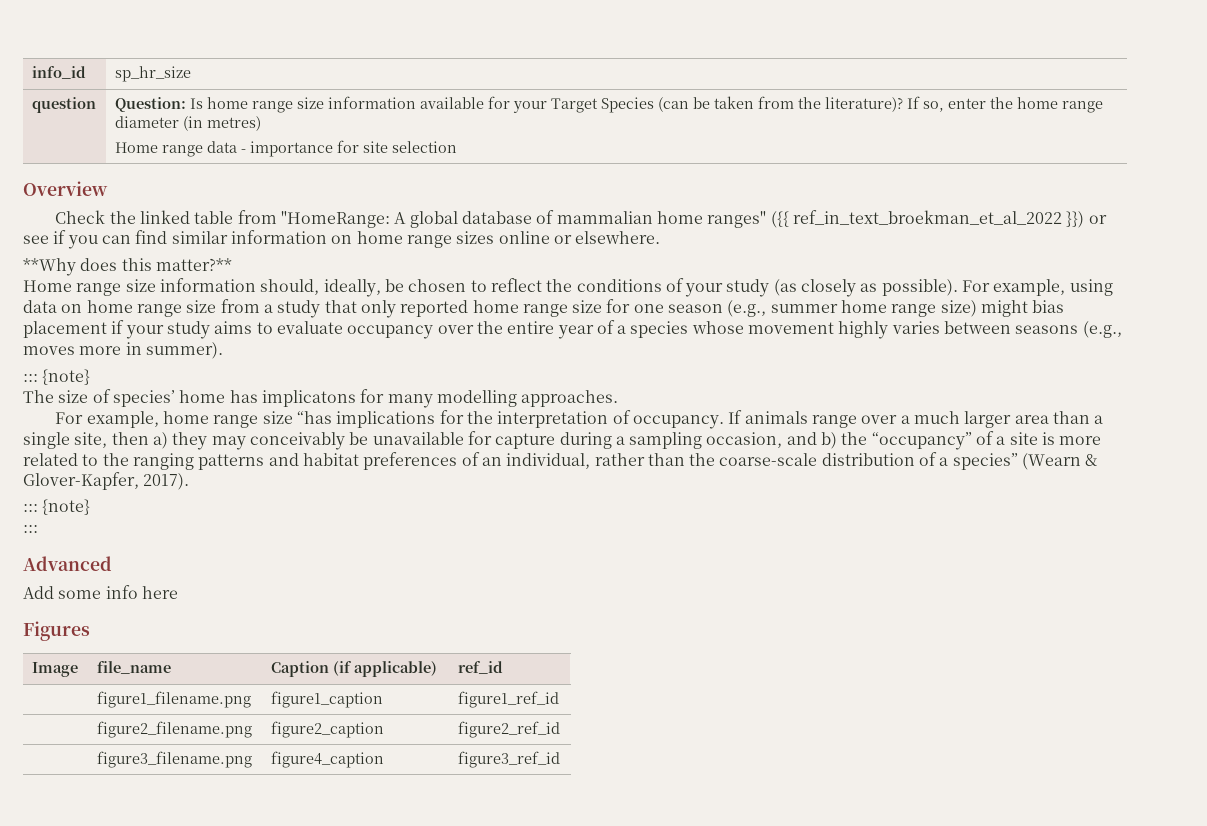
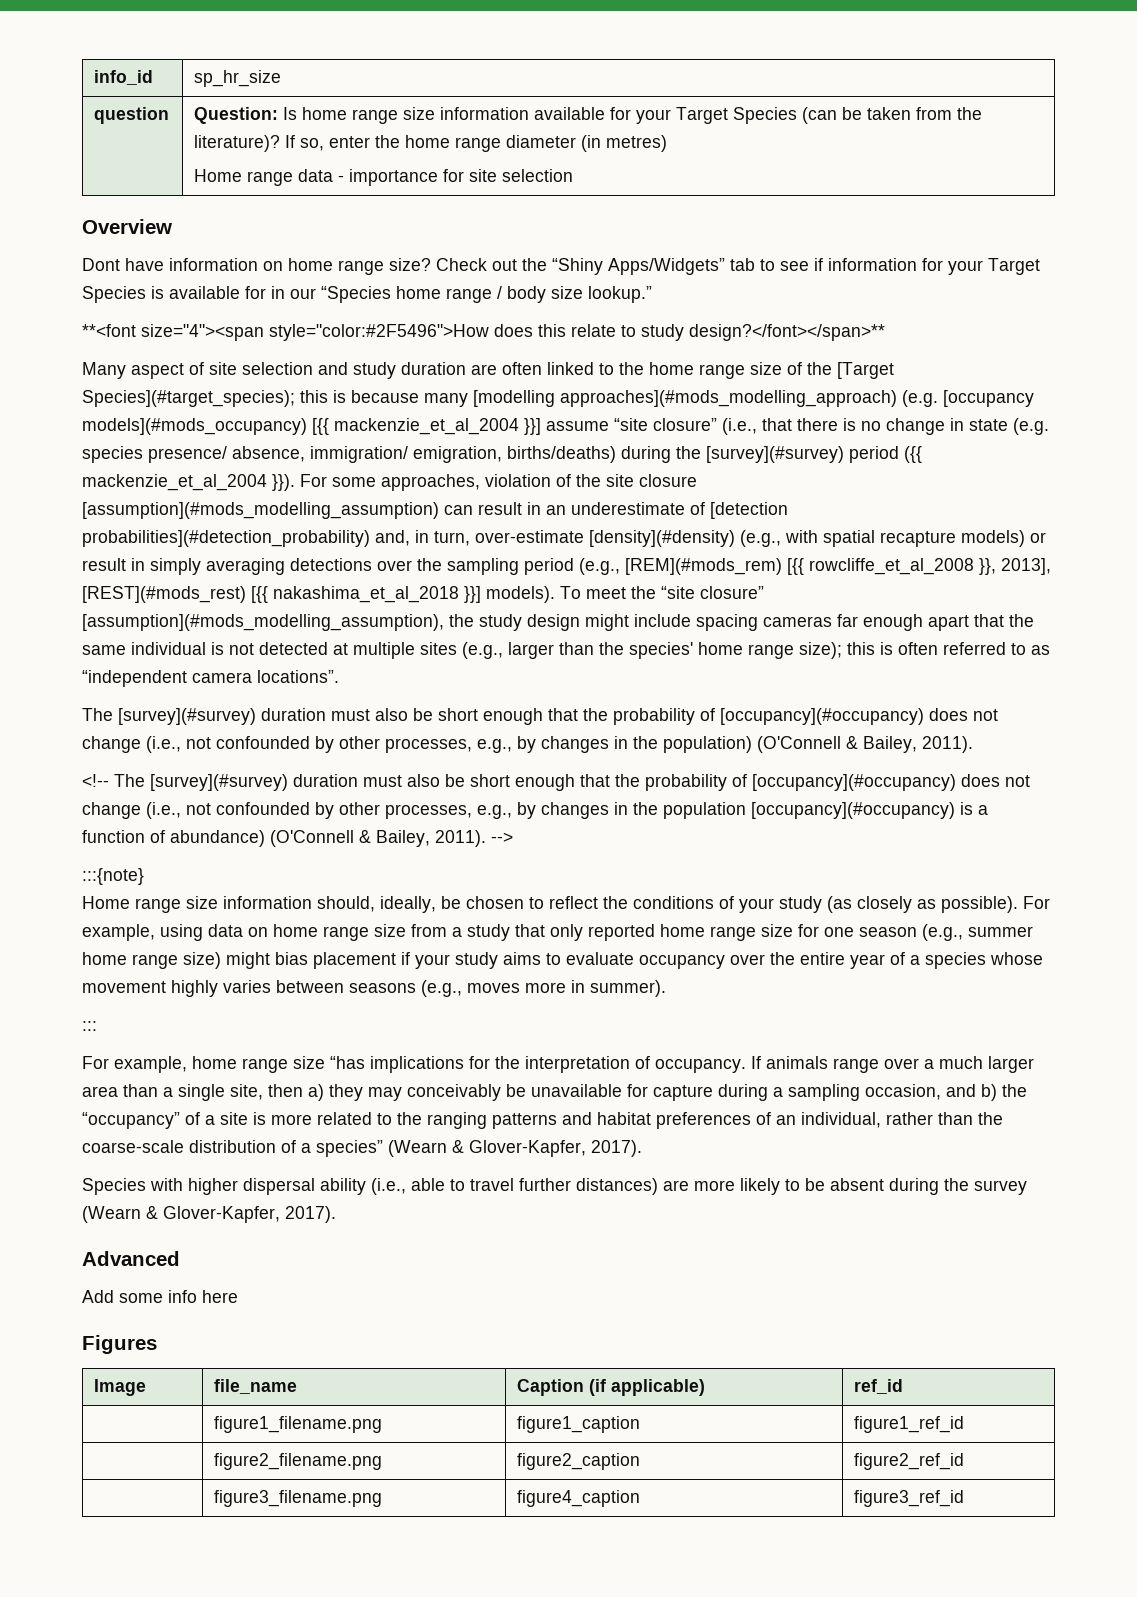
[55,210,1107,228] [23,230,661,249] [23,258,232,276] Check the linked table from "HomeRange: A global database of mammalian home ranges" ({{ ref_in_text_broekman_et_al_2022 }}) or see if you can find similar information on home range sizes online or elsewhere. // **Why does this matter?** -> [82,258,1040,275] [82,286,652,303] [82,324,885,341] [82,362,894,379] [82,390,1034,407] [82,418,1049,435] [82,446,922,463] [82,474,697,491] [82,502,788,519] [82,530,1046,547] [82,558,1051,575] [82,586,764,603] [82,614,1034,631] [82,642,1050,659] [82,670,339,687] [82,708,998,725] [82,736,973,753] [82,774,1030,791] [82,802,988,819] [82,830,513,847] [82,868,144,885] Dont have information on home range size? Check out the “Shiny Apps/Widgets” tab to see if information for your Target Species is available for in our “Species home range / body size lookup.” // **<font size="4"><span style="color:#2F5496">How does this relate to study design?</font></span>** // Many aspect of site selection and study duration are often linked to the home range size of the [Target Species](#target_species); this is because many [modelling approaches](#mods_modelling_approach) (e.g. [occupancy models](#mods_occupancy) [{{ mackenzie_et_al_2004 }}] assume “site closure” (i.e., that there is no change in state (e.g. species presence/ absence, immigration/ emigration, births/deaths) during the [survey](#survey) period ({{ mackenzie_et_al_2004 }}). For some approaches, violation of the site closure [assumption](#mods_modelling_assumption) can result in an underestimate of [detection probabilities](#detection_probability) and, in turn, over-estimate [density](#density) (e.g., with spatial recapture models) or result in simply averaging detections over the sampling period (e.g., [REM](#mods_rem) [{{ rowcliffe_et_al_2008 }}, 2013], [REST](#mods_rest) [{{ nakashima_et_al_2018 }}] models). To meet the “site closure” [assumption](#mods_modelling_assumption), the study design might include spacing cameras far enough apart that the same individual is not detected at multiple sites (e.g., larger than the species' home range size); this is often referred to as “independent camera locations”. // The [survey](#survey) duration must also be short enough that the probability of [occupancy](#occupancy) does not change (i.e., not confounded by other processes, e.g., by changes in the population) (O'Connell & Bailey, 2011). // <!-- The [survey](#survey) duration must also be short enough that the probability of [occupancy](#occupancy) does not change (i.e., not confounded by other processes, e.g., by changes in the population [occupancy](#occupancy) is a function of abundance) (O'Connell & Bailey, 2011). --> // :::{note}
[42,369,91,385] [23,389,619,408] {note} // The size of species’ home has implicatons for many modelling approaches. -> (97, 1026) none
[23,499,91,515] [23,525,38,533] ::: {note} // ::: -> [82,1178,1027,1195] [82,1206,336,1223] Species with higher dispersal ability (i.e., able to travel further distances) are more likely to be absent during the survey (Wearn & Glover-Kapfer, 2017).

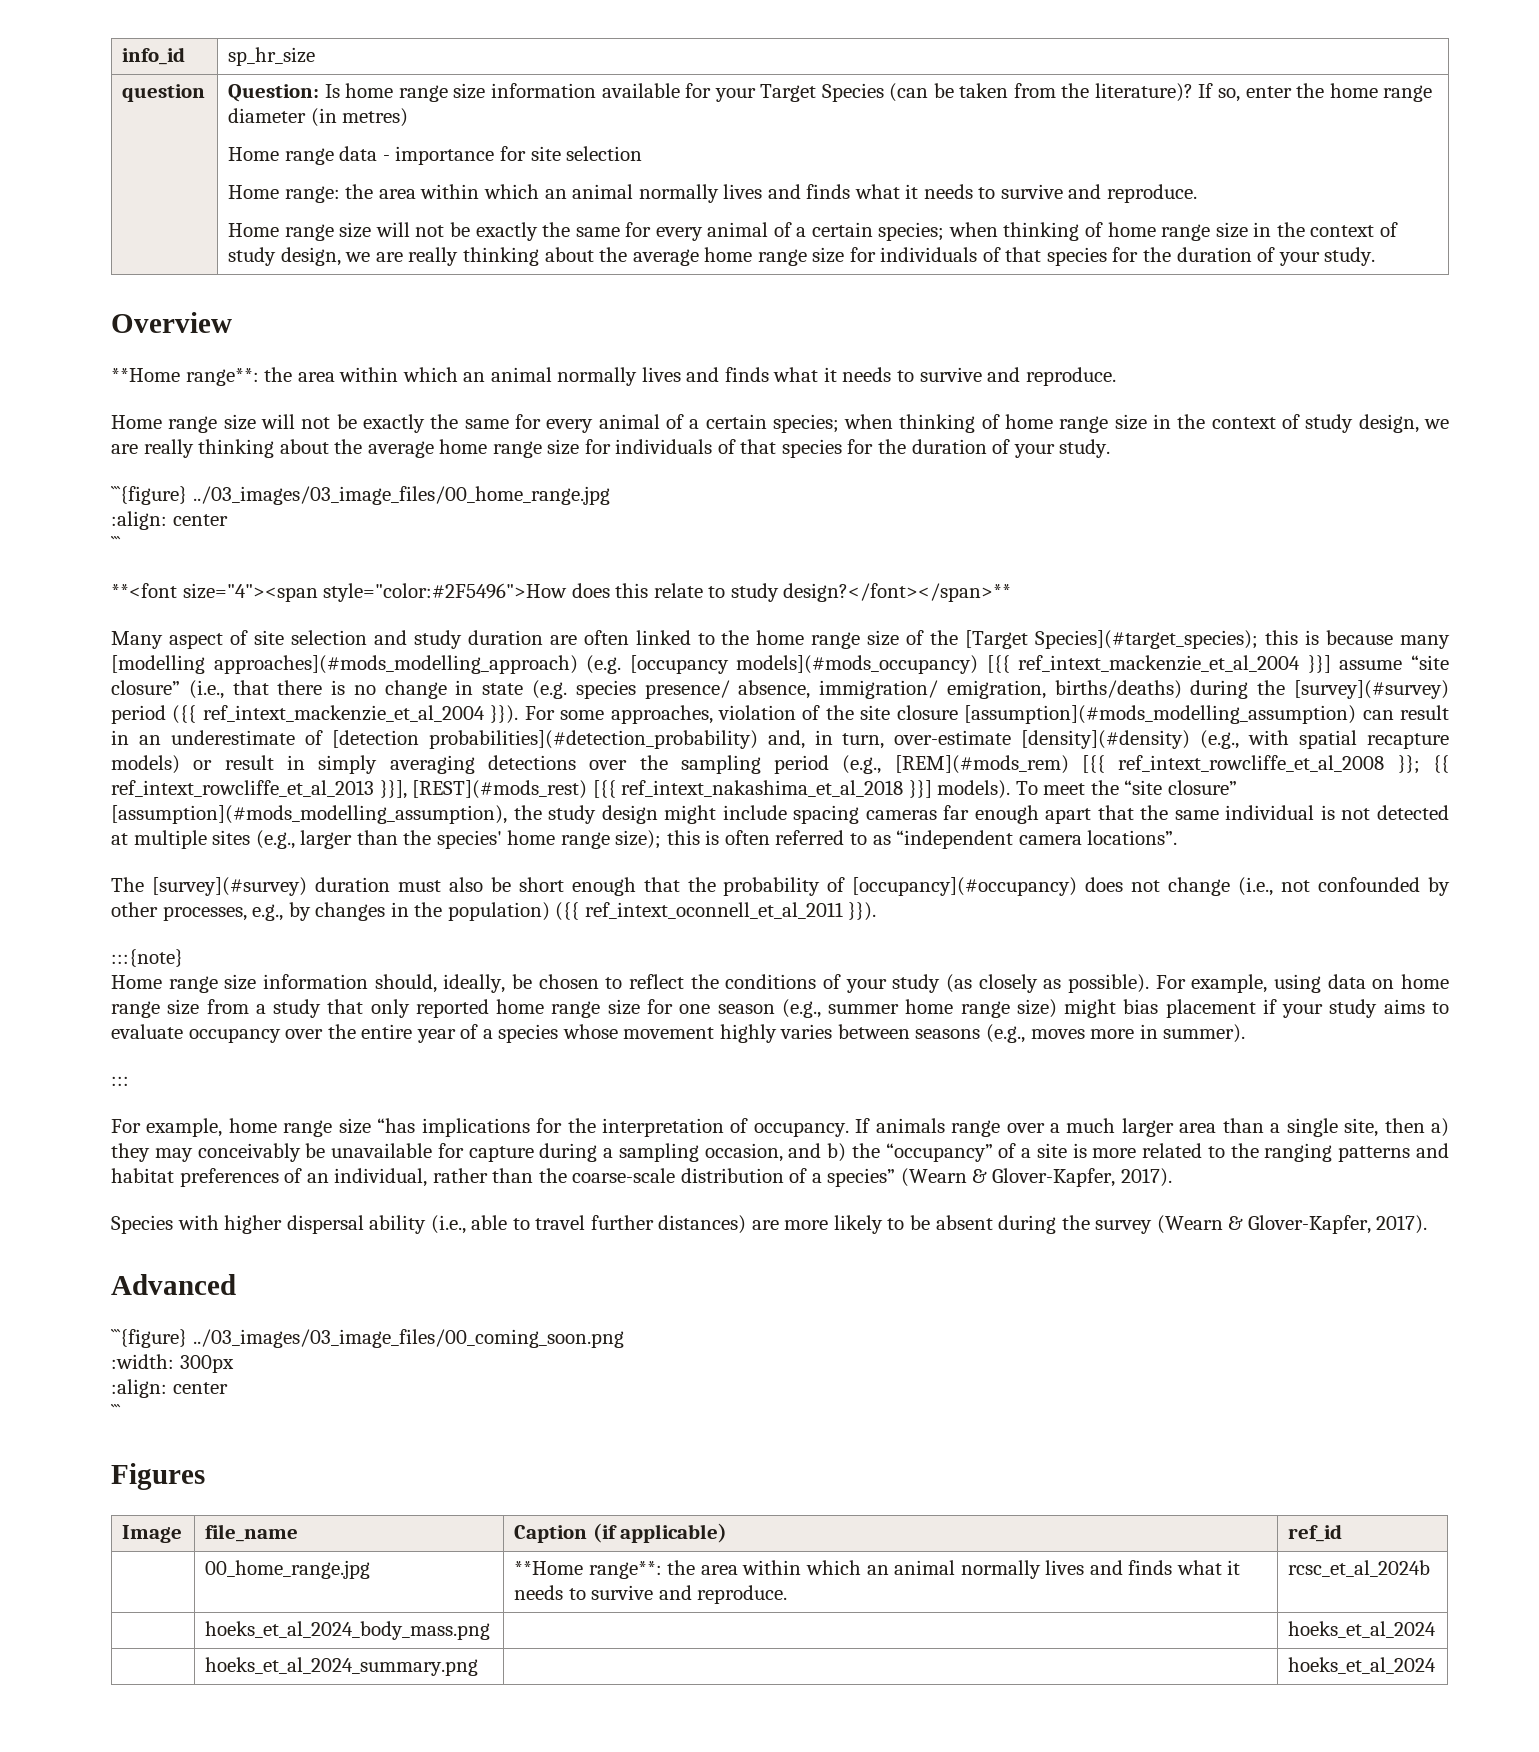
[82,219,172,234] [82,258,1040,275] [82,286,652,303] // Overview // Dont have information on home range size? Check out the “Shiny Apps/Widgets” tab to see if information for your Target Species is available for in our “Species home range / body size lookup.” -> [228,184,1197,203] [228,222,1398,241] [228,247,1376,266] [111,312,232,333] [111,367,1116,386] [111,414,1450,433] [111,439,1111,458] [111,486,610,505] [111,511,228,530] [111,536,121,551] // Home range: the area within which an animal normally lives and finds what it needs to survive and reproduce. // Home range size will not be exactly the same for every animal of a certain species; when thinking of home range size in the context of study design, we are really thinking about the average home range size for individuals of that species for the duration of your study. // Overview // **Home range**: the area within which an animal normally lives and finds what it needs to survive and reproduce. // Home range size will not be exactly the same for every animal of a certain species; when thinking of home range size in the context of study design, we are really thinking about the average home range size for individuals of that species for the duration of your study. // ```{figure} ../03_images/03_image_files/00_home_range.jpg // :align: center // ```
[334,418,519,435] mackenzie_et_al_2004 -> [1018,655,1301,672] ref_intext_mackenzie_et_al_2004
[82,474,267,491] mackenzie_et_al_2004 -> [202,705,485,722] ref_intext_mackenzie_et_al_2004
[809,558,1051,575] rowcliffe_et_al_2008 }}, 2013], -> [1118,755,1449,774] [111,780,407,799] ref_intext_rowcliffe_et_al_2008 }}; {{ ref_intext_rowcliffe_et_al_2013 }}],
[273,586,459,603] nakashima_et_al_2018 -> [621,780,904,797] ref_intext_nakashima_et_al_2018
[757,736,973,753] [82,774,1030,791] [82,802,988,819] [82,830,513,847] (O'Connell & Bailey, 2011). // <!-- The [survey](#survey) duration must also be short enough that the probability of [occupancy](#occupancy) does not change (i.e., not confounded by other processes, e.g., by changes in the population [occupancy](#occupancy) is a function of abundance) (O'Connell & Bailey, 2011). --> -> [555,902,877,921] ({{ ref_intext_oconnell_et_al_2011 }}).
[82,1290,238,1303] Add some info here -> [111,1329,624,1348] [111,1354,234,1373] [111,1379,228,1398] [111,1404,121,1419] ```{figure} ../03_images/03_image_files/00_coming_soon.png // :width: 300px // :align: center // ```
[214,1416,383,1433] [517,1416,641,1433] [854,1416,965,1433] [214,1453,383,1470] [517,1453,641,1470] [854,1453,965,1470] [214,1490,383,1507] [517,1490,641,1507] [854,1490,965,1507] figure1_filename.png | figure1_caption | figure1_ref_id // | figure2_filename.png | figure2_caption | figure2_ref_id // | figure3_filename.png | figure4_caption | figure3_ref_id -> [205,1560,371,1579] [514,1560,1241,1579] [514,1585,788,1604] [1288,1560,1431,1577] [205,1621,491,1640] [1288,1621,1437,1638] [205,1657,479,1676] [1288,1657,1437,1674] 00_home_range.jpg | **Home range**: the area within which an animal normally lives and finds what it needs to survive and reproduce. | rcsc_et_al_2024b // | hoeks_et_al_2024_body_mass.png | | hoeks_et_al_2024 // | hoeks_et_al_2024_summary.png | | hoeks_et_al_2024

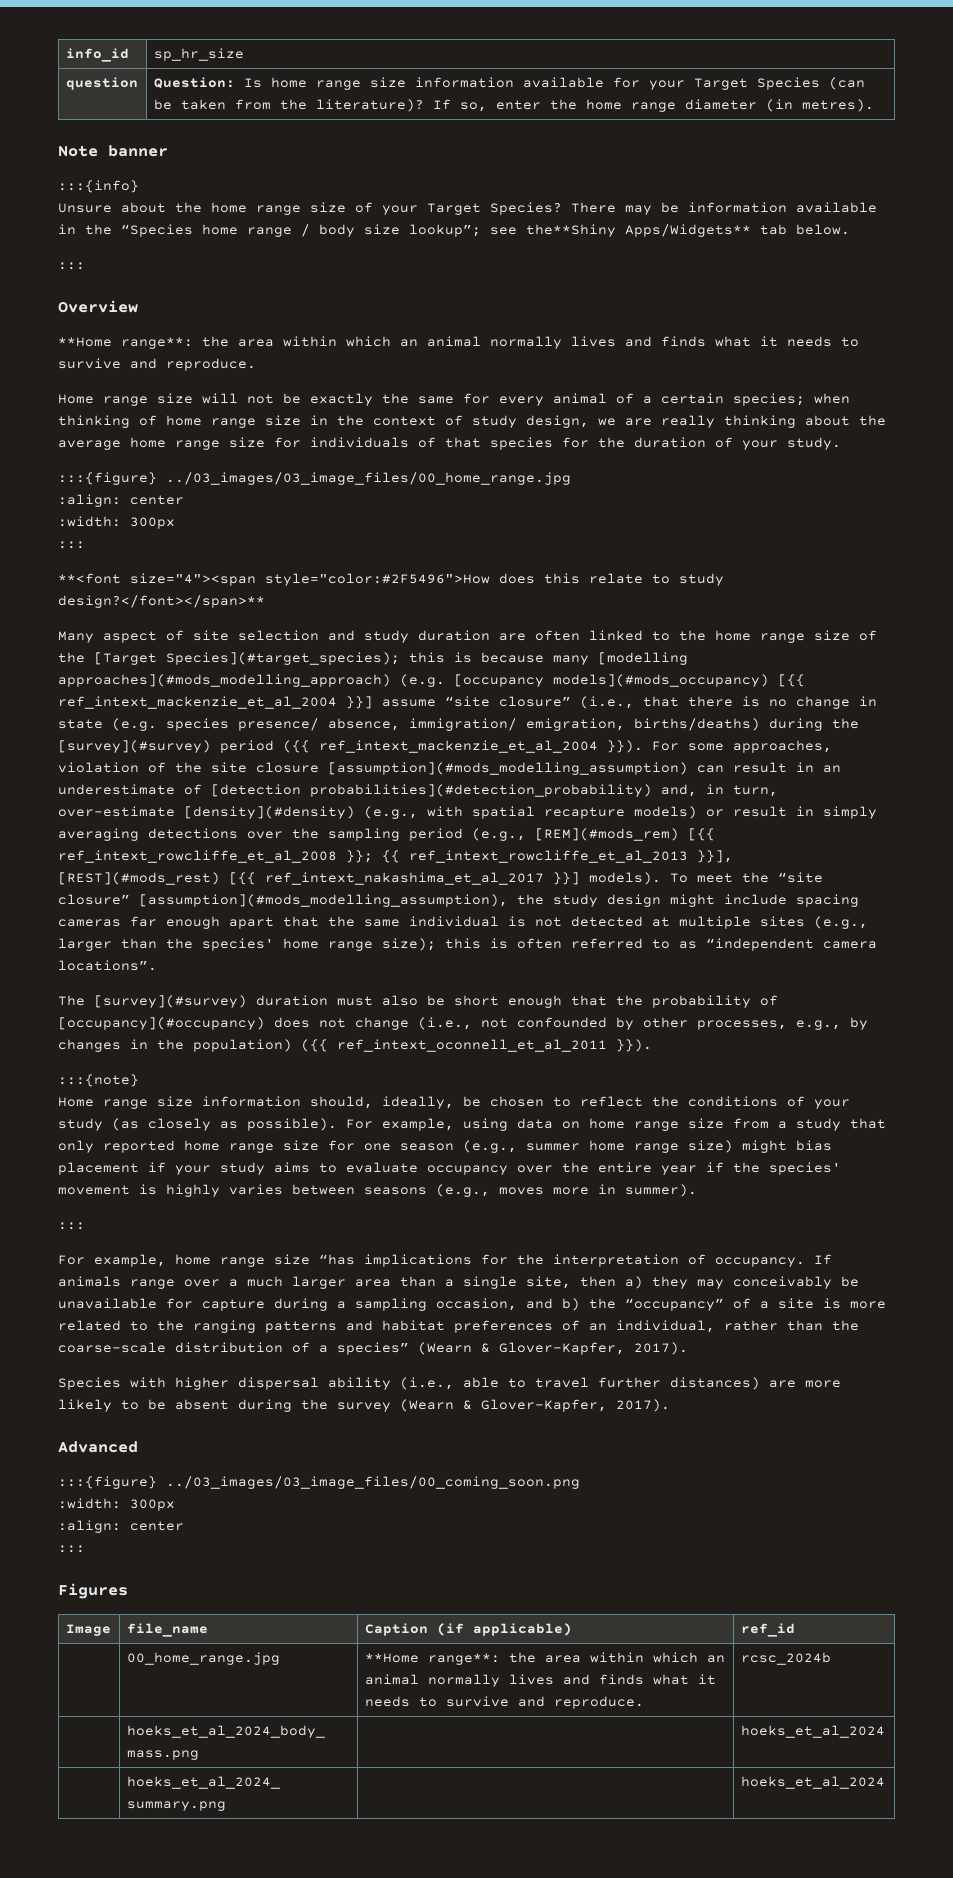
[342,108,409,127] [228,146,643,165] [228,184,1197,203] [228,222,1398,241] [228,247,1376,266] metres) // Home range data - importance for site selection // Home range: the area within which an animal normally lives and finds what it needs to survive and reproduce. // Home range size will not be exactly the same for every animal of a certain species; when thinking of home range size in the context of study design, we are really thinking about the average home range size for individuals of that species for the duration of your study. -> [801,99,874,112] [58,145,168,157] [58,180,139,193] [58,202,877,215] [58,224,850,237] [58,262,85,270] metres). // Note banner // :::{info} // Unsure about the home range size of your Target Species? There may be information available in the “Species home range / body size lookup”; see the**Shiny Apps/Widgets** tab below. // :::
[111,486,187,505] ```{figure} -> [58,472,157,485] :::{figure}
[111,536,121,551] ``` -> [58,516,175,529] [58,541,85,549] :width: 300px // :::
[621,780,904,797] ref_intext_nakashima_et_al_2018 -> [265,872,544,885] ref_intext_nakashima_et_al_2017
[460,1024,715,1043] of a species whose movement -> [706,1162,841,1175] [58,1184,157,1195] if the species' movement is
[111,1329,187,1348] ```{figure} -> [58,1476,157,1489] :::{figure}
[111,1404,121,1419] ``` -> [58,1545,85,1553] :::
[1288,1560,1431,1577] rcsc_et_al_2024b -> [740,1652,831,1665] rcsc_2024b

